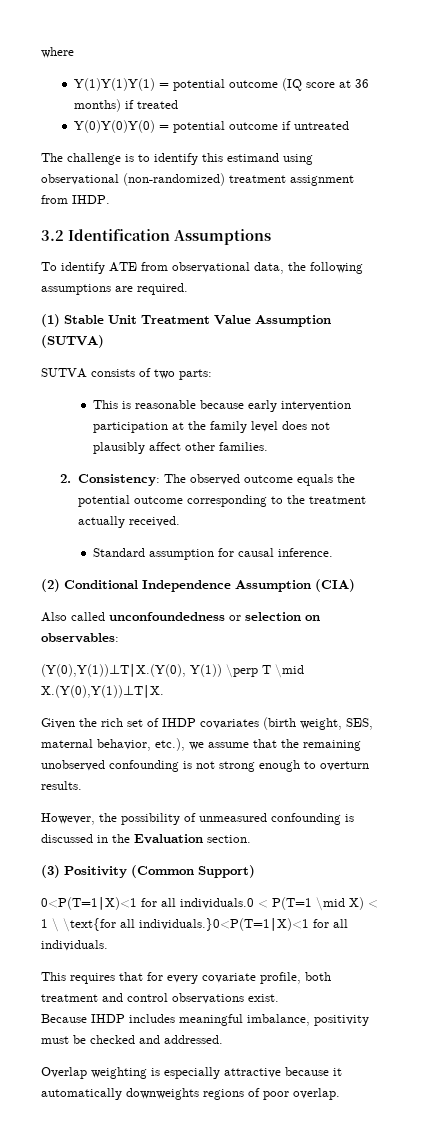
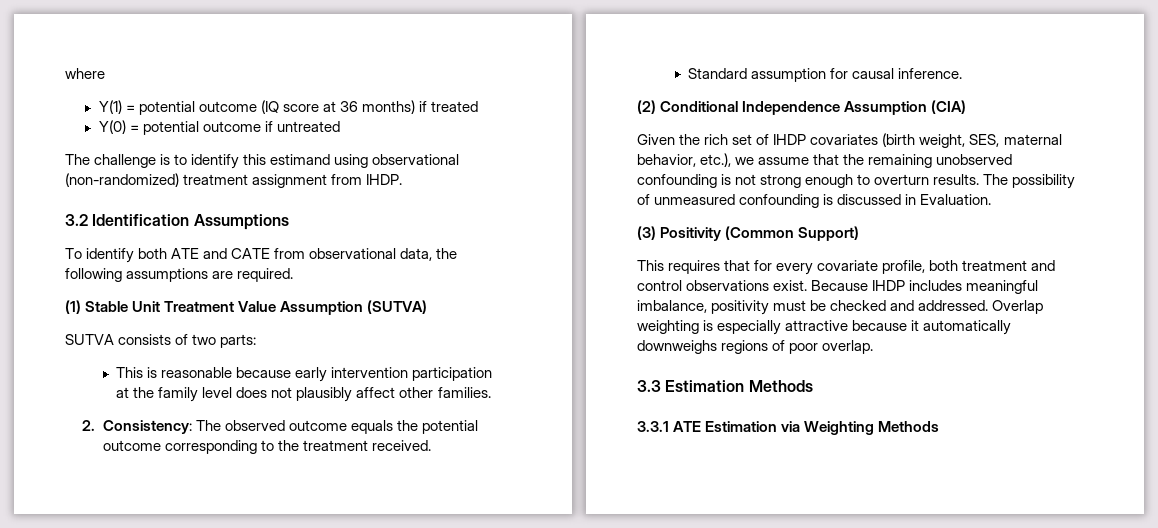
[73,78,155,91] Y(1)Y(1)Y(1) -> [98,100,122,114] Y(1)
[73,120,155,133] Y(0)Y(0)Y(0) -> [98,120,126,134] Y(0)
[109,262,137,272] ATE -> [138,248,271,259] both ATE and CATE
[78,516,126,528] actually -> (368, 445) none
[41,612,320,622] [41,633,119,643] [41,663,304,678] [41,684,164,698] // Also called unconfoundedness or selection on observables: // (Y(0),Y(1))⊥T∣X.(Y(0), Y(1)) \perp T \mid X.(Y(0),Y(1))⊥T∣X. -> (967, 107) none
[41,813,117,825] // However, the -> [983,174,1009,185] The
[112,834,251,844] the Evaluation section. -> [920,194,992,205] Evaluation.
[41,896,378,911] [41,917,348,932] [41,940,108,951] // 0<P(T=1∣X)<1 for all individuals.0 < P(T=1 \mid X) < 1 \ \text{for all individuals.}0<P(T=1∣X)<1 for all individuals. -> (860, 233) none
(279, 998) // -> (808, 285) none
(223, 1039) // -> (989, 305) none
[126,1088,199,1100] downweights -> [637,340,717,354] downweighs
(340, 1094) none -> [637,380,813,392] [637,421,940,435] // 3.3 Estimation Methods // 3.3.1 ATE Estimation via Weighting Methods

